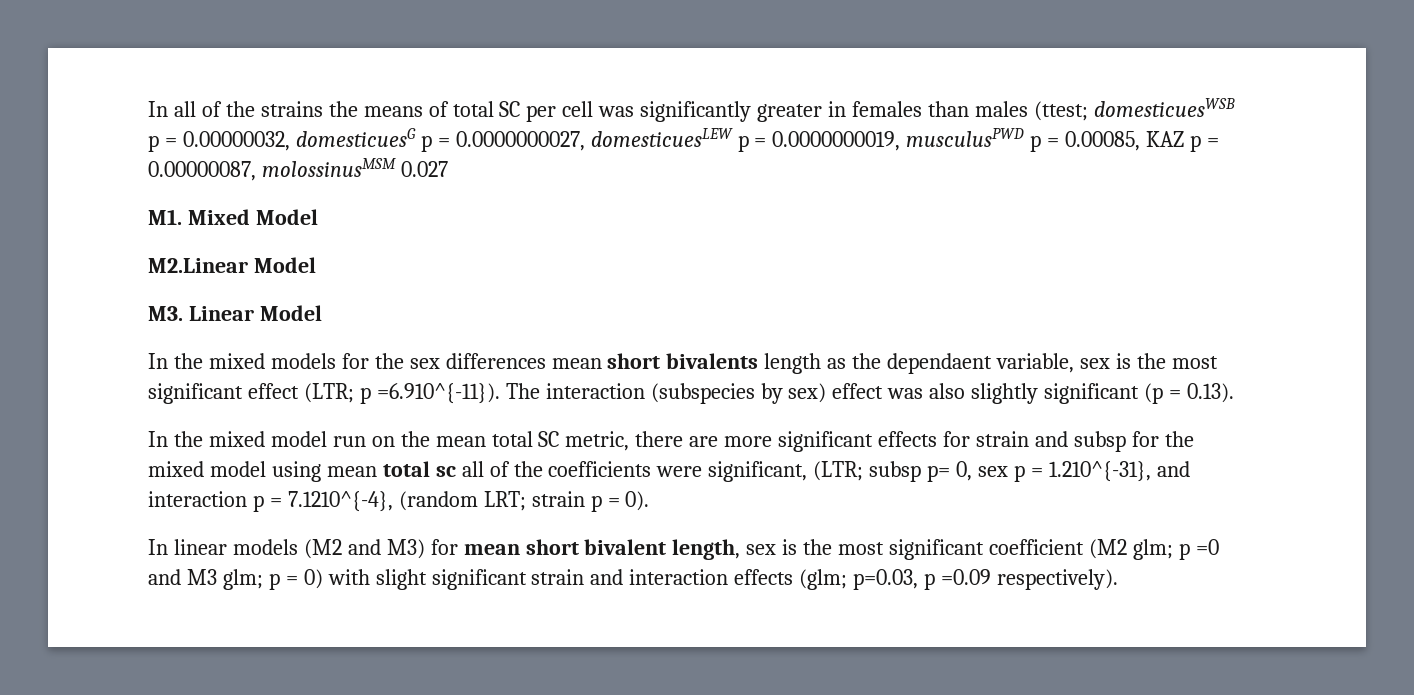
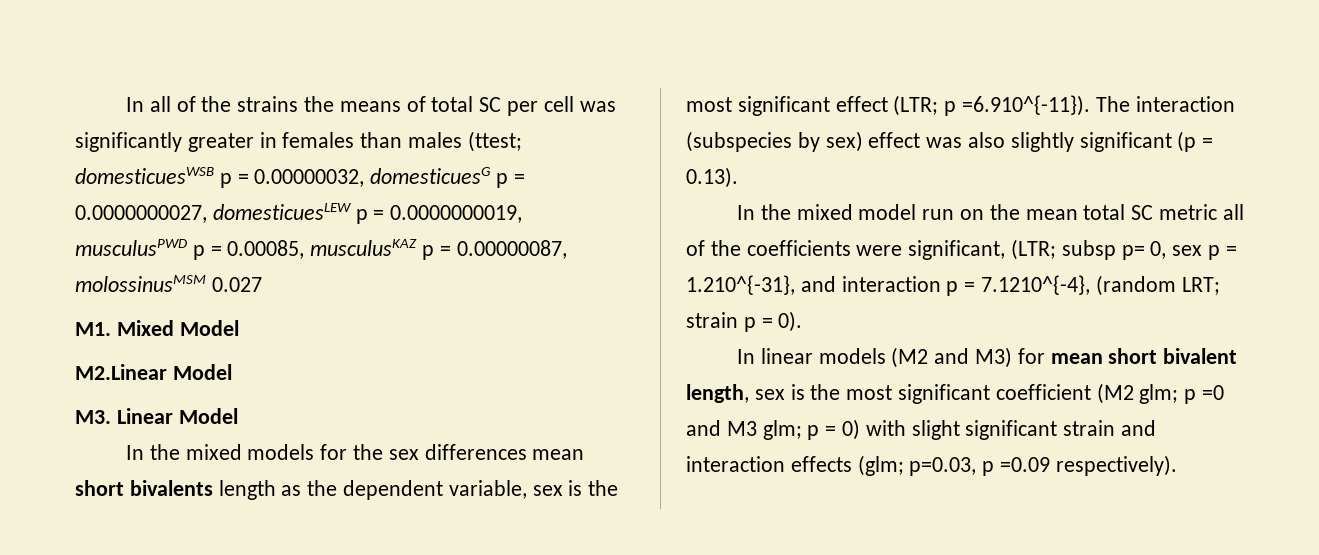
[1146,131,1185,147] KAZ -> [310,239,418,256] musculusKAZ
[887,353,993,374] dependaent -> [343,480,444,500] dependent
[565,431,1194,452] [148,461,456,482] metric, there are more significant effects for strain and subsp for the mixed model using mean total sc -> [1159,204,1218,220] metric

